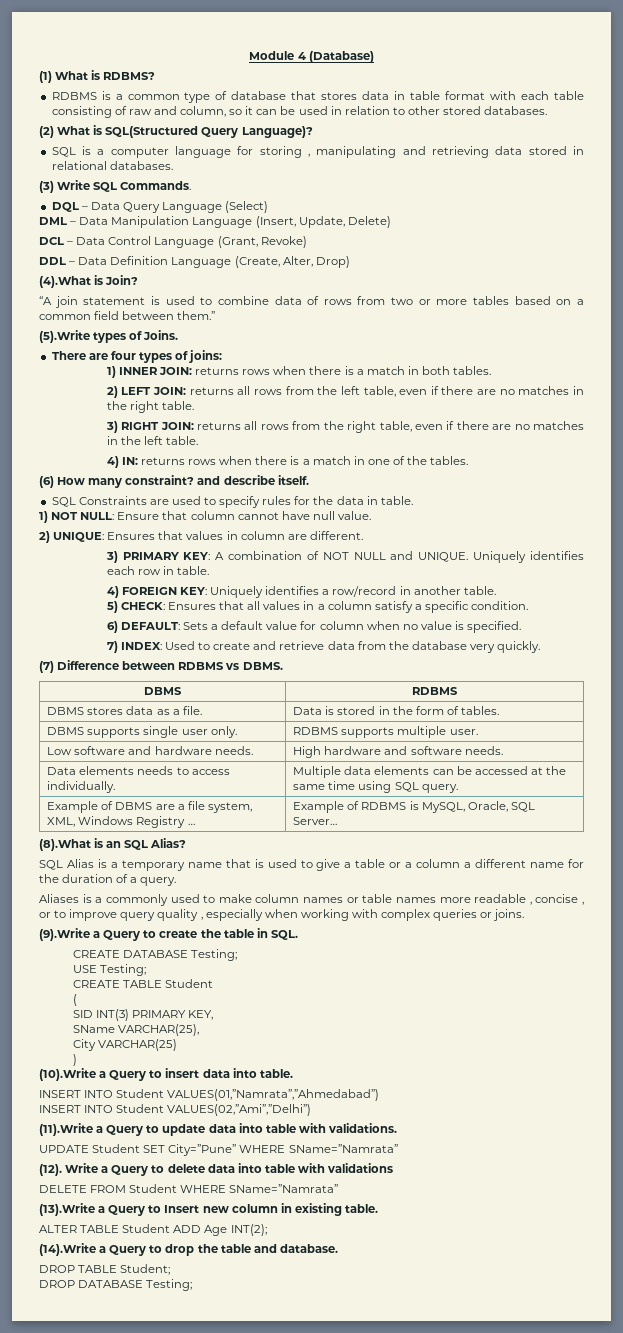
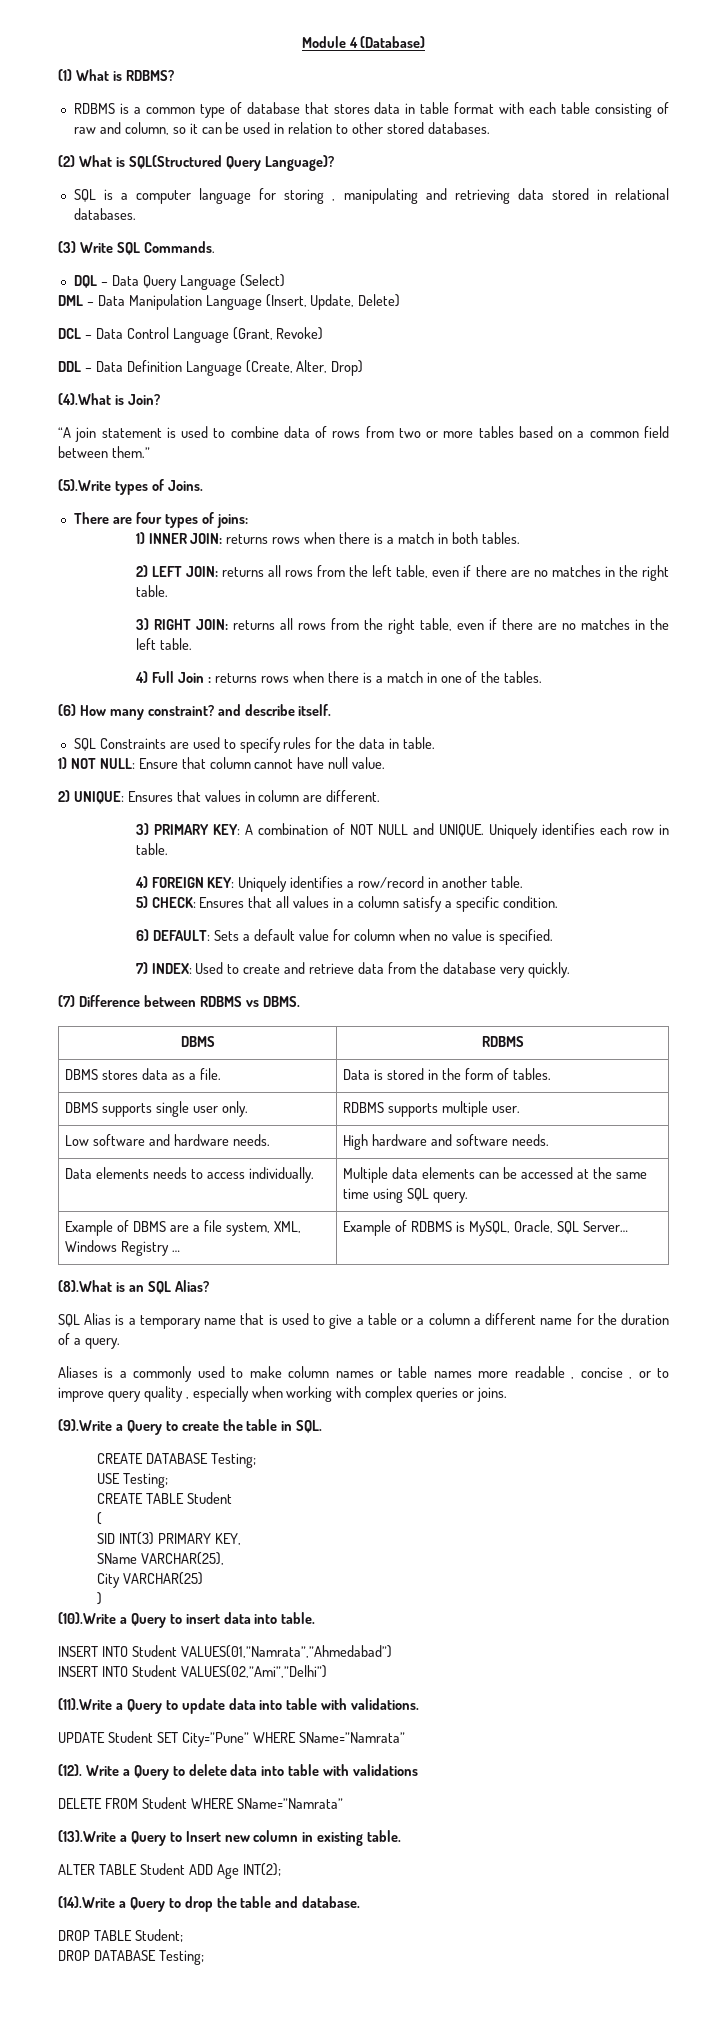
[121,457,138,465] IN: -> [151,671,212,683] Full Join :

